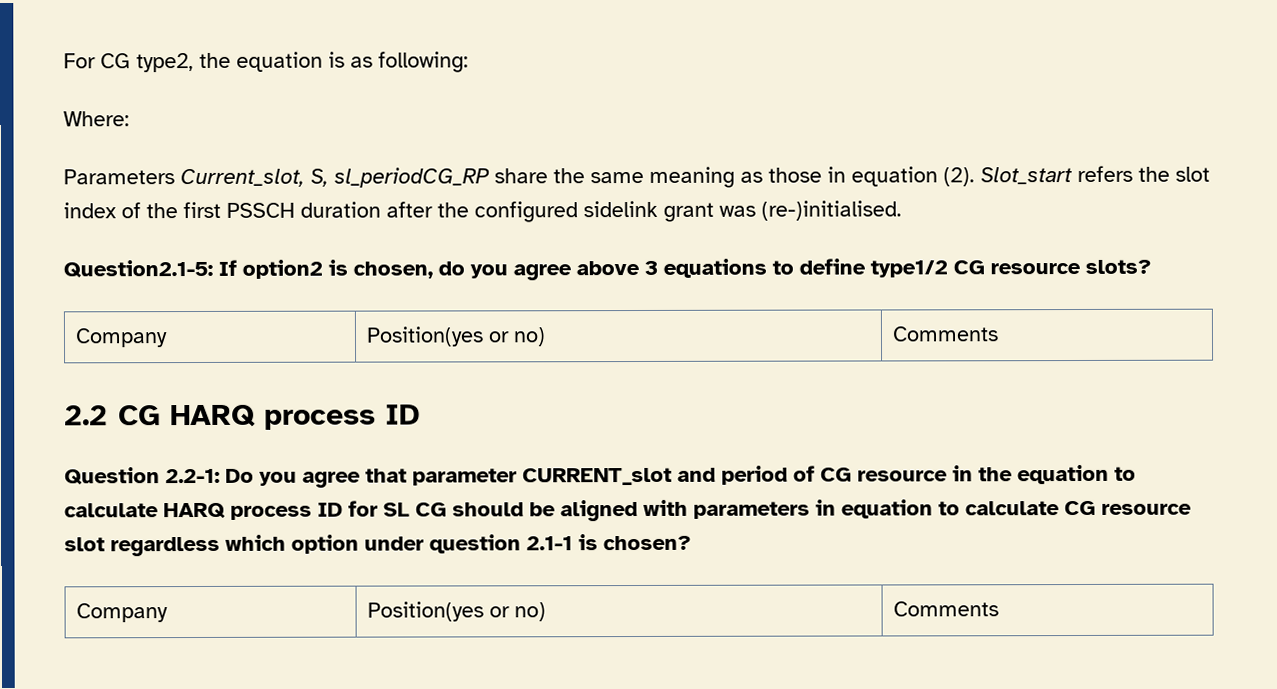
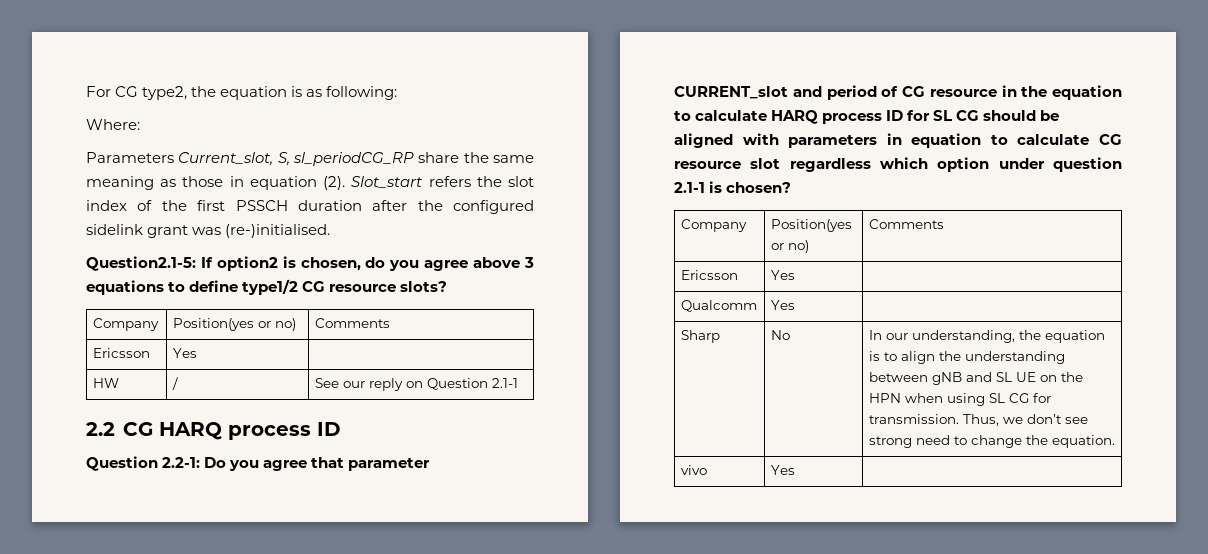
(998, 334) none -> [92,348,150,358] [172,348,197,358] [92,378,119,388] [171,377,178,390] [314,378,518,391] // Ericsson | Yes | // HW | / | See our reply on Question 2.1-1
(999, 609) none -> [680,270,738,280] [770,270,795,280] [680,300,757,312] [770,300,795,310] [680,330,720,343] [770,330,790,340] [868,330,1105,343] [868,351,1065,364] [868,372,1083,385] [868,393,1051,406] [868,414,1088,426] [868,435,1115,448] [680,465,707,475] [770,465,795,475] // Ericsson | Yes | // Qualcomm | Yes | // Sharp | No | In our understanding, the equation is to align the understanding between gNB and SL UE on the HPN when using SL CG for transmission. Thus, we don’t see strong need to change the equation. // vivo | Yes |

